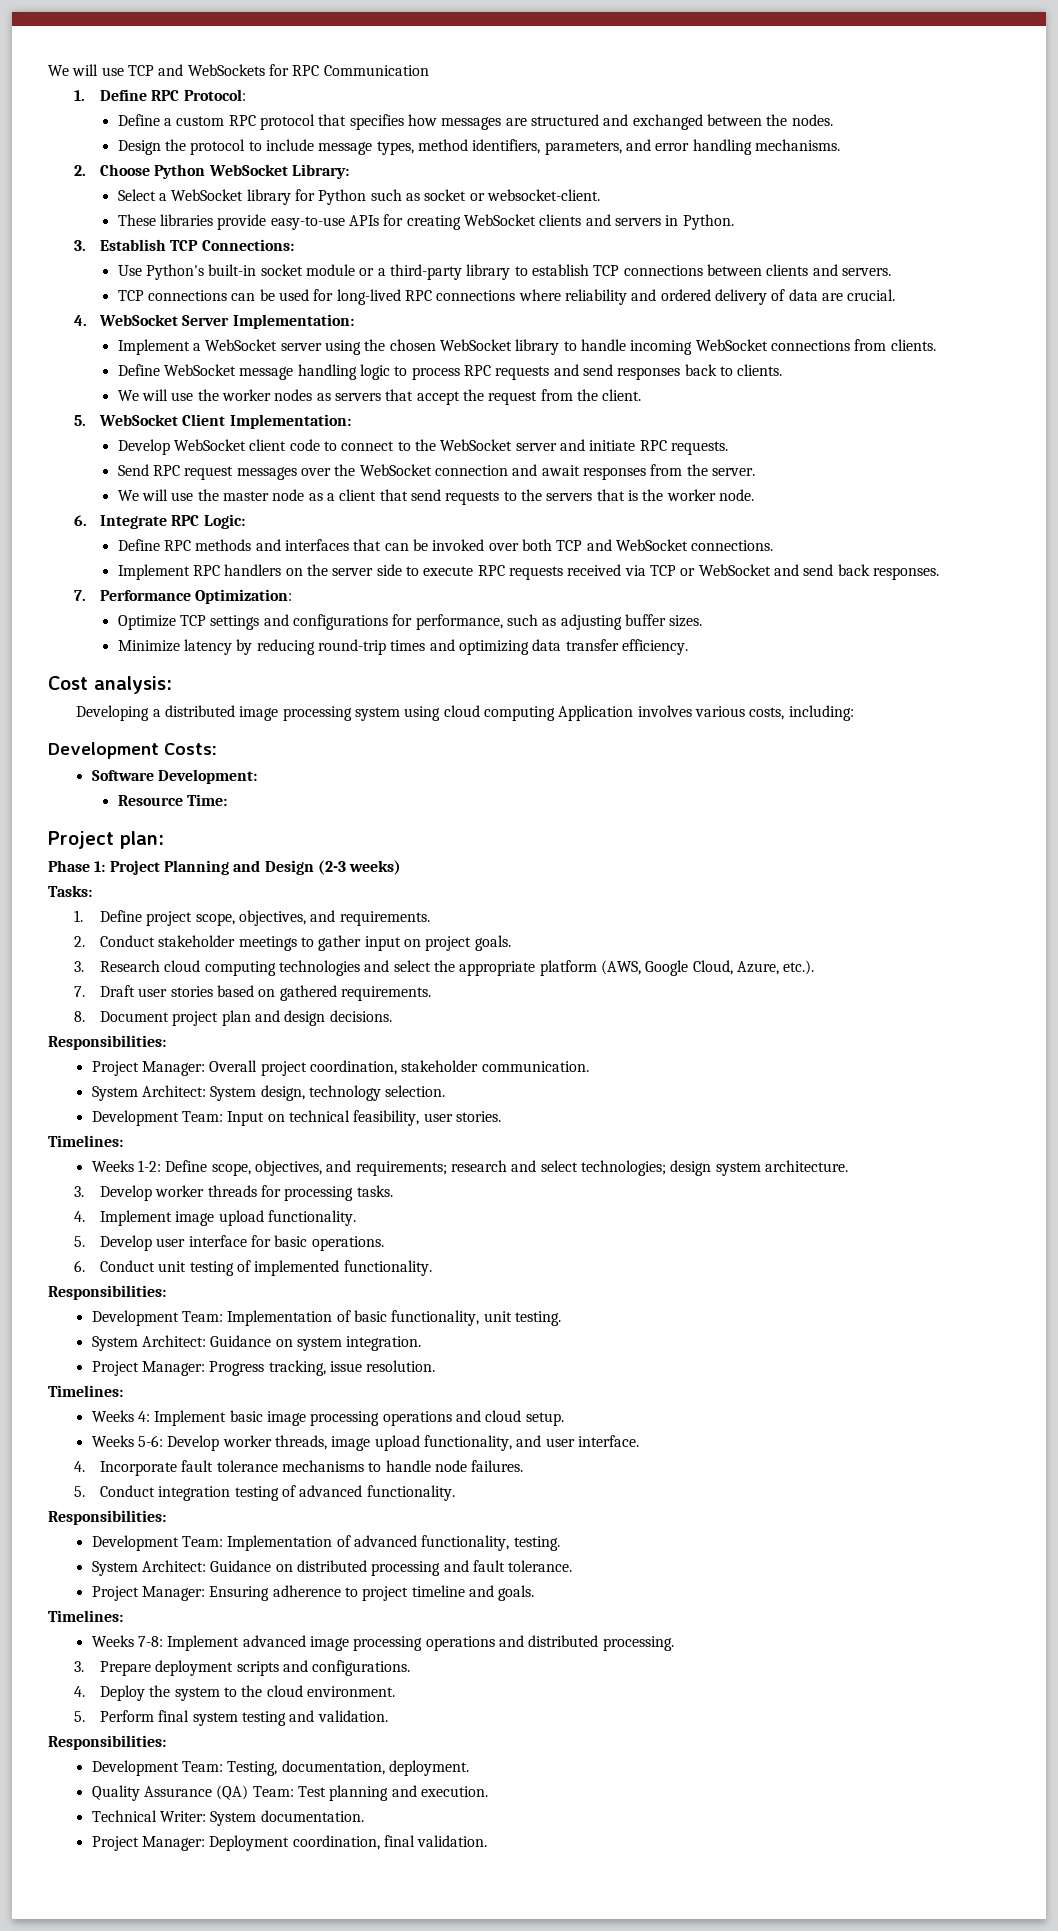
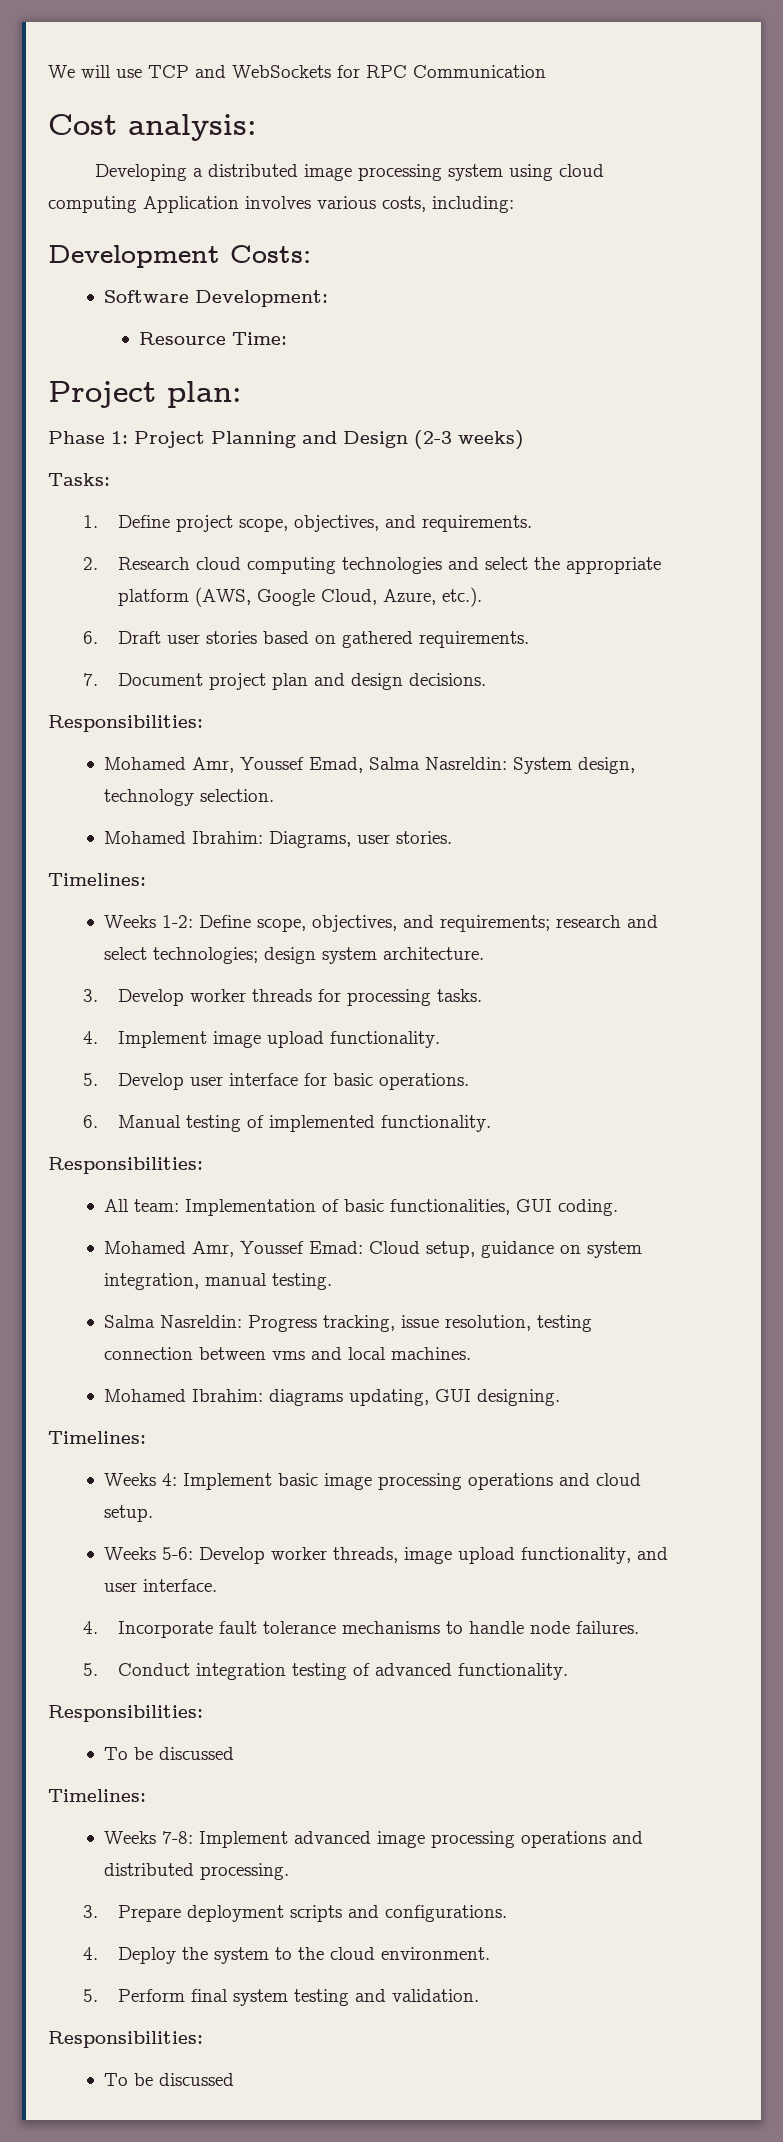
[74,89,246,101] [117,114,833,130] [117,139,840,155] [74,164,350,179] [117,189,600,205] [117,214,734,230] [74,239,294,251] [117,264,891,280] [117,289,896,305] [74,314,354,329] [117,339,936,355] [117,364,783,380] [117,389,642,405] [74,414,351,429] [117,439,728,455] [117,464,755,480] [117,489,754,505] [74,514,245,529] [117,539,774,551] [117,564,939,580] [74,589,293,604] [117,614,703,630] [117,639,688,655] // 1. Define RPC Protocol: // Define a custom RPC protocol that specifies how messages are structured and exchanged between the nodes. // Design the protocol to include message types, method identifiers, parameters, and error handling mechanisms. // 2. Choose Python WebSocket Library: // Select a WebSocket library for Python such as socket or websocket-client. // These libraries provide easy-to-use APIs for creating WebSocket clients and servers in Python. // 3. Establish TCP Connections: // Use Python's built-in socket module or a third-party library to establish TCP connections between clients and servers. // TCP connections can be used for long-lived RPC connections where reliability and ordered delivery of data are crucial. // 4. WebSocket Server Implementation: // Implement a WebSocket server using the chosen WebSocket library to handle incoming WebSocket connections from clients. // Define WebSocket message handling logic to process RPC requests and send responses back to clients. // We will use the worker nodes as servers that accept the request from the client. // 5. WebSocket Client Implementation: // Develop WebSocket client code to connect to the WebSocket server and initiate RPC requests. // Send RPC request messages over the WebSocket connection and await responses from the server. // We will use the master node as a client that send requests to the servers that is the worker node. // 6. Integrate RPC Logic: // Define RPC methods and interfaces that can be invoked over both TCP and WebSocket connections. // Implement RPC handlers on the server side to execute RPC requests received via TCP or WebSocket and send back responses. // 7. Performance Optimization: // Optimize TCP settings and configurations for performance, such as adjusting buffer sizes. // Minimize latency by reducing round-trip times and optimizing data transfer efficiency. -> (546, 71) none
[100,935,511,951] [74,961,85,972] Conduct stakeholder meetings to gather input on project goals. // 3. -> (98, 563) none
[74,986,86,997] 7. -> [82,631,98,644] 6.
[74,1011,86,1022] 8. -> [82,673,98,686] 7.
[91,1060,589,1076] [91,1085,446,1101] [91,1110,420,1126] Project Manager: Overall project coordination, stakeholder communication. // System Architect: System design, technology selection. // Development Team: Input on technical feasibility, -> [103,757,635,774] [103,789,274,806] [103,831,351,848] Mohamed Amr, Youssef Emad, Salma Nasreldin: System design, technology selection. // Mohamed Ibrahim: Diagrams,
[100,1260,187,1272] Conduct unit -> [117,1115,181,1128] Manual
[91,1310,223,1326] Development Team: -> [103,1199,179,1212] All team:
[391,1310,561,1326] [91,1335,422,1351] [91,1360,436,1376] functionality, unit testing. // System Architect: Guidance on system integration. // Project Manager: Progress tracking, issue resolution. -> [389,1199,618,1216] [103,1241,642,1258] [103,1273,332,1290] [103,1315,592,1332] [103,1347,471,1360] [103,1389,560,1406] functionalities, GUI coding. // Mohamed Amr, Youssef Emad: Cloud setup, guidance on system integration, manual testing. // Salma Nasreldin: Progress tracking, issue resolution, testing connection between vms and local machines. // Mohamed Ibrahim: diagrams updating, GUI designing.
[91,1535,560,1551] [91,1560,573,1576] [91,1585,535,1601] Development Team: Implementation of advanced functionality, testing. // System Architect: Guidance on distributed processing and fault tolerance. // Project Manager: Ensuring adherence to project timeline and goals. -> [103,1747,234,1760] To be discussed
[91,1760,469,1776] [91,1785,488,1801] [91,1810,364,1826] [91,1835,488,1851] Development Team: Testing, documentation, deployment. // Quality Assurance (QA) Team: Test planning and execution. // Technical Writer: System documentation. // Project Manager: Deployment coordination, final validation. -> [103,2073,234,2086] To be discussed

